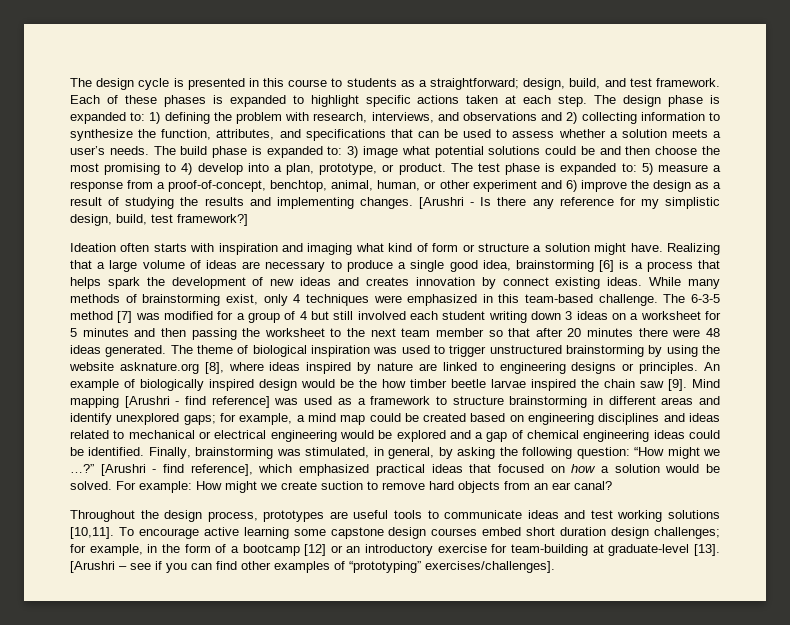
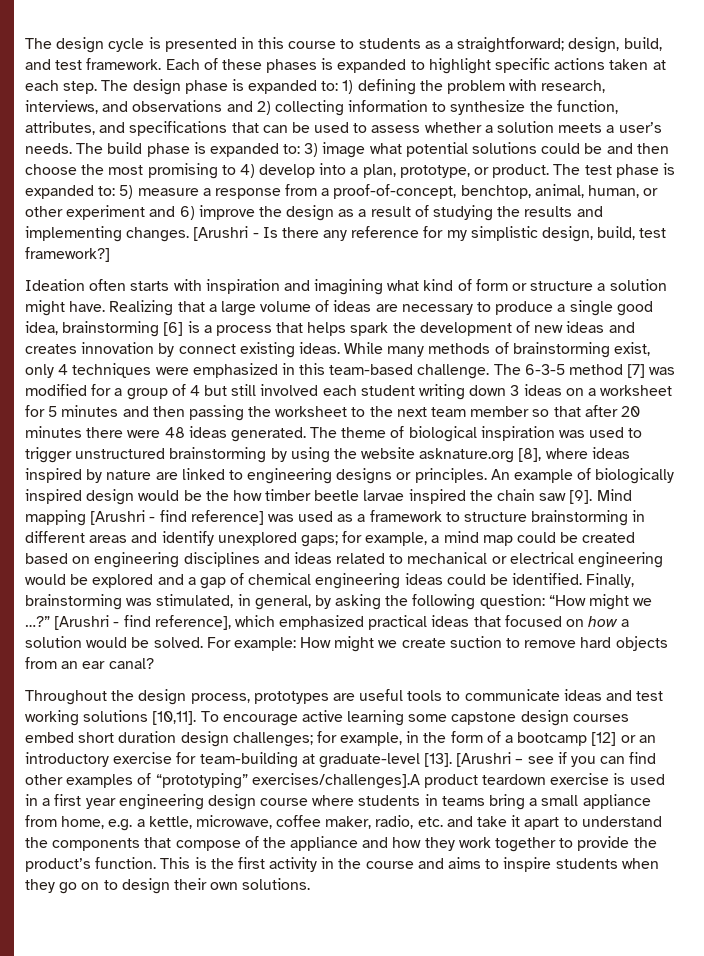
[307,243,353,255] imaging -> [314,279,384,295] imagining
[425,561,555,573] exercises/challenges]. -> [251,773,665,789] [25,794,651,810] [25,815,662,831] [25,836,657,852] [25,857,659,872] [25,878,311,894] exercises/challenges].A product teardown exercise is used in a first year engineering design course where students in teams bring a small appliance from home, e.g. a kettle, microwave, coffee maker, radio, etc. and take it apart to understand the components that compose of the appliance and how they work together to provide the product’s function. This is the first activity in the course and aims to inspire students when they go on to design their own solutions.

